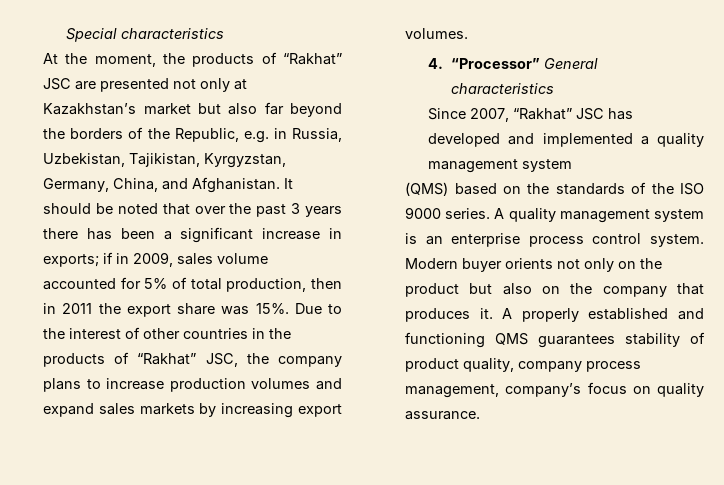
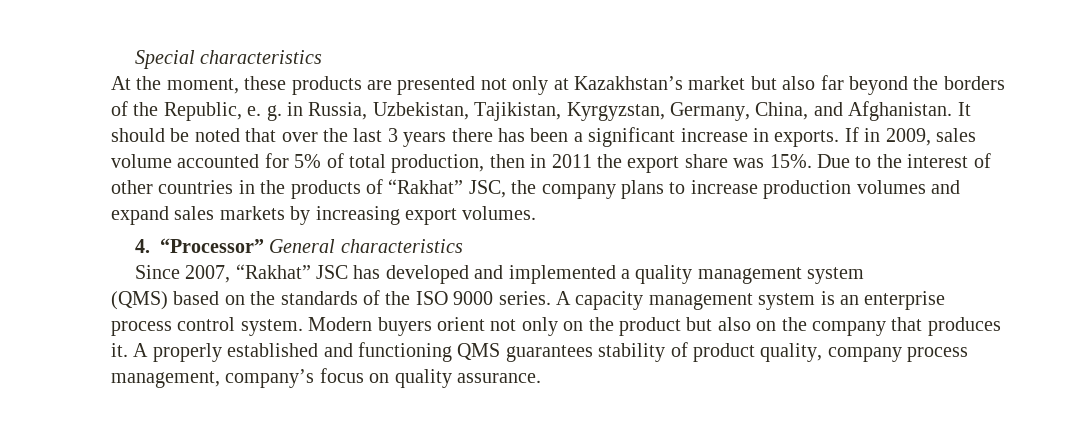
[163,52,342,67] [43,78,72,90] the products of “Rakhat” JSC -> [244,76,362,95] these products
[243,131,269,143] e.g. -> [247,105,282,121] e. g.
[256,204,287,217] past -> [353,128,383,142] last
[43,252,114,267] exports; if -> [774,127,859,147] exports. If
[508,208,556,222] quality -> [575,291,644,310] capacity
[462,258,554,272] buyer orients -> [377,317,485,336] buyers orient

